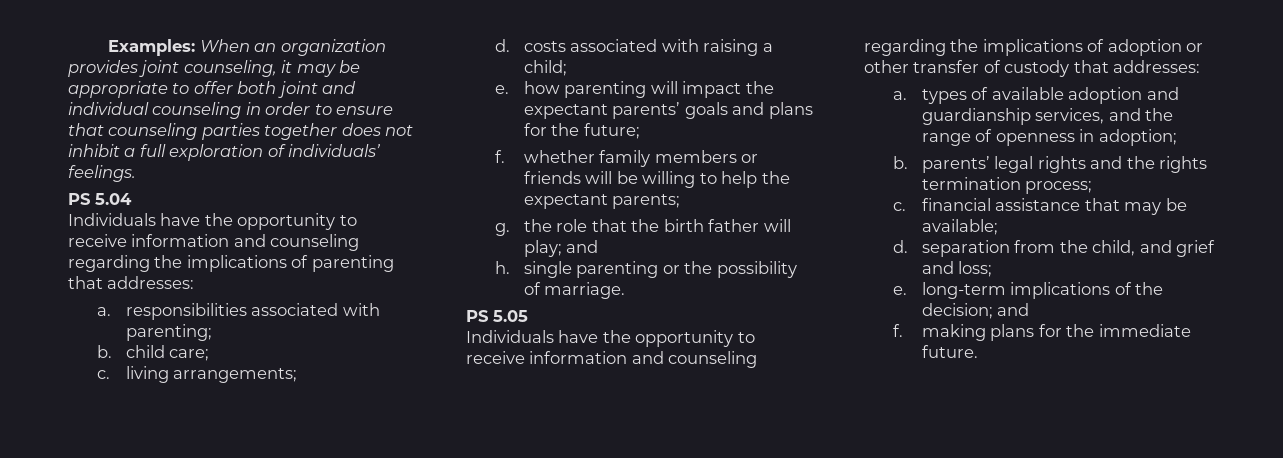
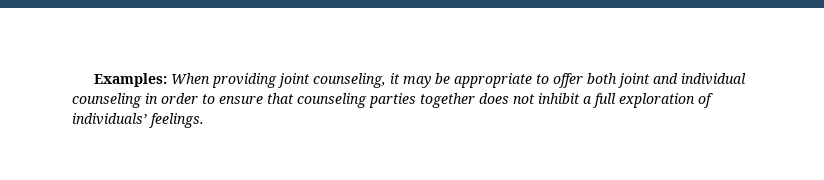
[254,39,386,56] [68,60,138,77] an organization provides -> [211,73,277,88] providing
[68,193,133,205] [68,213,357,230] [68,234,360,251] [68,255,394,272] [68,276,195,289] [96,303,380,320] [125,324,212,341] [96,345,210,361] [96,366,298,383] [494,39,773,56] [523,60,567,76] [494,81,774,98] [523,102,813,119] [523,123,640,139] [494,150,759,167] [523,171,790,188] [523,194,681,209] [494,219,791,236] [523,240,599,257] [494,261,797,278] [523,282,626,299] [466,310,529,322] [466,330,755,347] [466,351,758,368] [864,39,1204,56] [864,60,1201,77] [892,87,1179,104] [921,108,1174,125] [921,129,1177,146] [892,156,1208,173] [921,177,1093,194] [892,198,1187,215] [921,219,998,235] [892,240,1216,257] [921,261,993,277] [892,282,1164,299] [921,303,1030,319] [892,324,1191,341] [921,345,978,358] // PS 5.04 // Individuals have the opportunity to receive information and counseling regarding the implications of parenting that addresses: // a. responsibilities associated with parenting; // b. child care; // c. living arrangements; // d. costs associated with raising a child; // e. how parenting will impact the expectant parents’ goals and plans for the future; // f. whether family members or friends will be willing to help the expectant parents; // g. the role that the birth father will play; and // h. single parenting or the possibility of marriage. // PS 5.05 // Individuals have the opportunity to receive information and counseling regarding the implications of adoption or other transfer of custody that addresses: // a. types of available adoption and guardianship services, and the range of openness in adoption; // b. parents’ legal rights and the rights termination process; // c. financial assistance that may be available; // d. separation from the child, and grief and loss; // e. long-term implications of the decision; and // f. making plans for the immediate future. -> (204, 120) none

